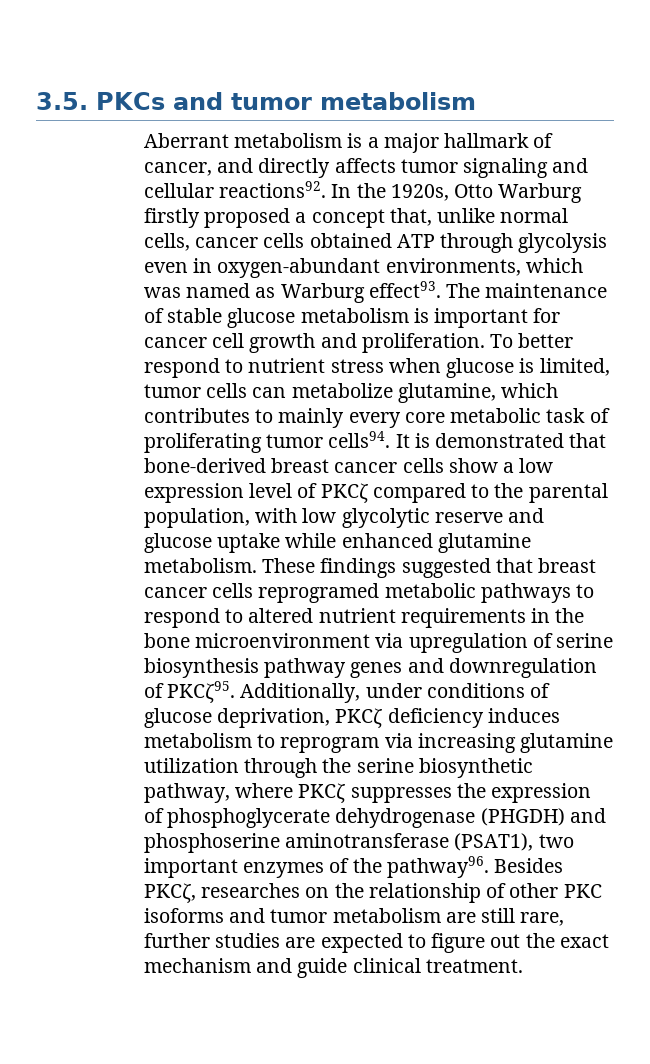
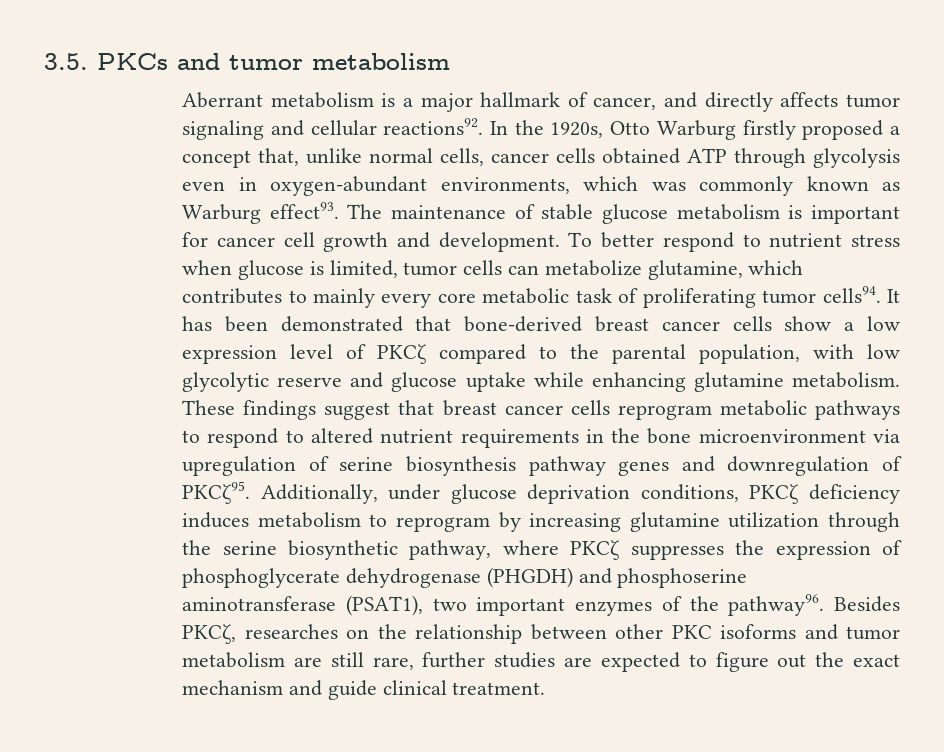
[186,283,251,298] named -> [699,176,869,196] commonly known
[361,333,485,353] proliferation. -> [438,232,560,252] development.
[414,433,430,448] is -> [182,316,268,332] has been
[341,533,433,548] enhanced -> [591,372,686,392] enhancing
[401,558,491,578] suggested -> [324,402,391,420] suggest
[258,583,380,603] reprogramed -> [617,405,712,420] reprogram
[426,683,551,698] [143,708,331,728] conditions of glucose deprivation, -> [450,484,739,504] glucose deprivation conditions,
[384,733,413,748] via -> [498,512,521,532] by
[486,883,507,898] of -> [530,624,607,640] between

